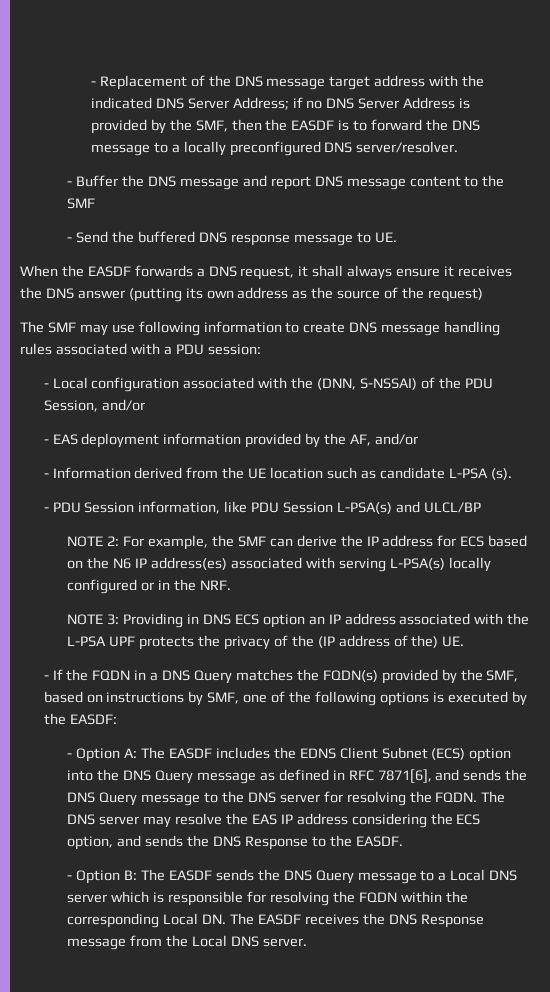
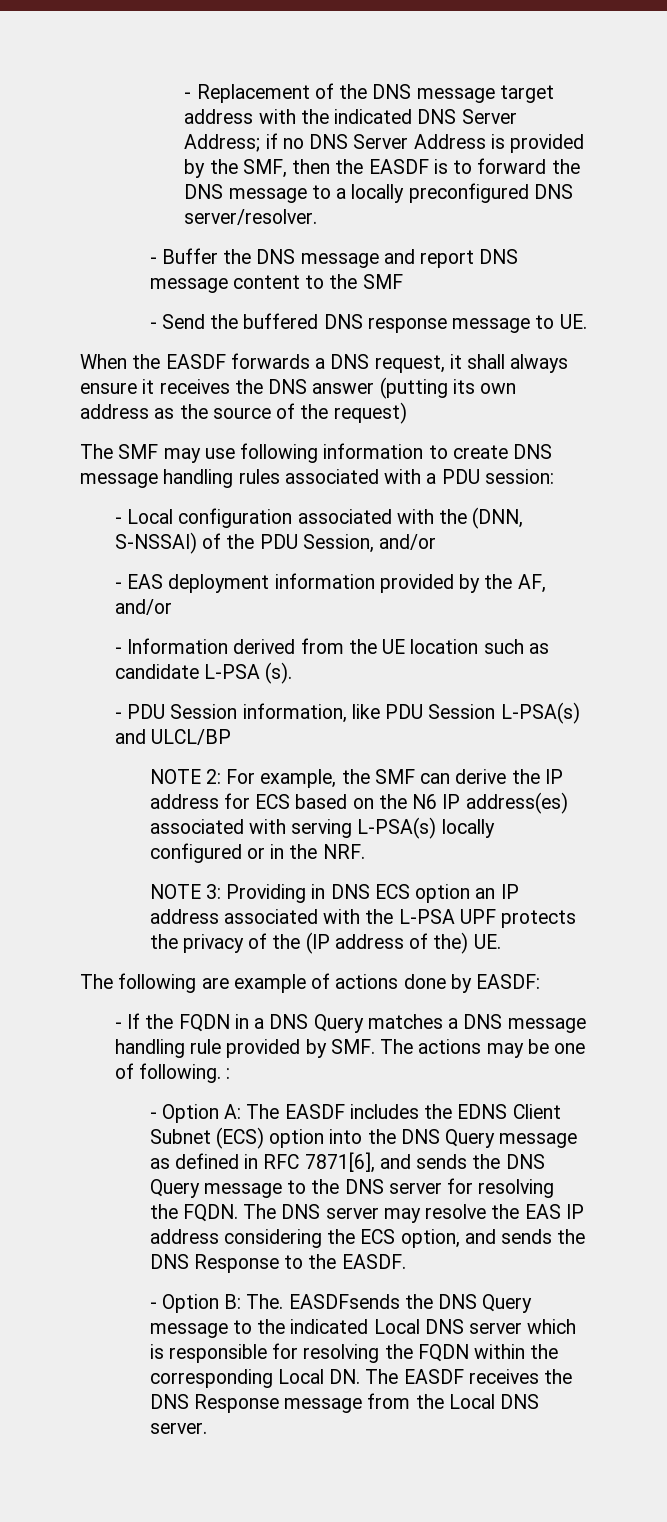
(465, 641) none -> [80,973,541,993] // The following are example of actions done by EASDF:
[296,669,519,684] [43,691,527,706] [43,713,117,725] the FQDN(s) provided by the SMF, based on instructions by SMF, one of the following options is executed by the EASDF: -> [448,1014,586,1033] [114,1039,586,1058] [114,1063,231,1083] a DNS message handling rule provided by SMF. The actions may be one of following. :
[141,869,447,884] The EASDF sends the DNS Query message to a -> [246,1294,533,1313] [149,1319,369,1338] The. EASDFsends the DNS Query message to the indicated

